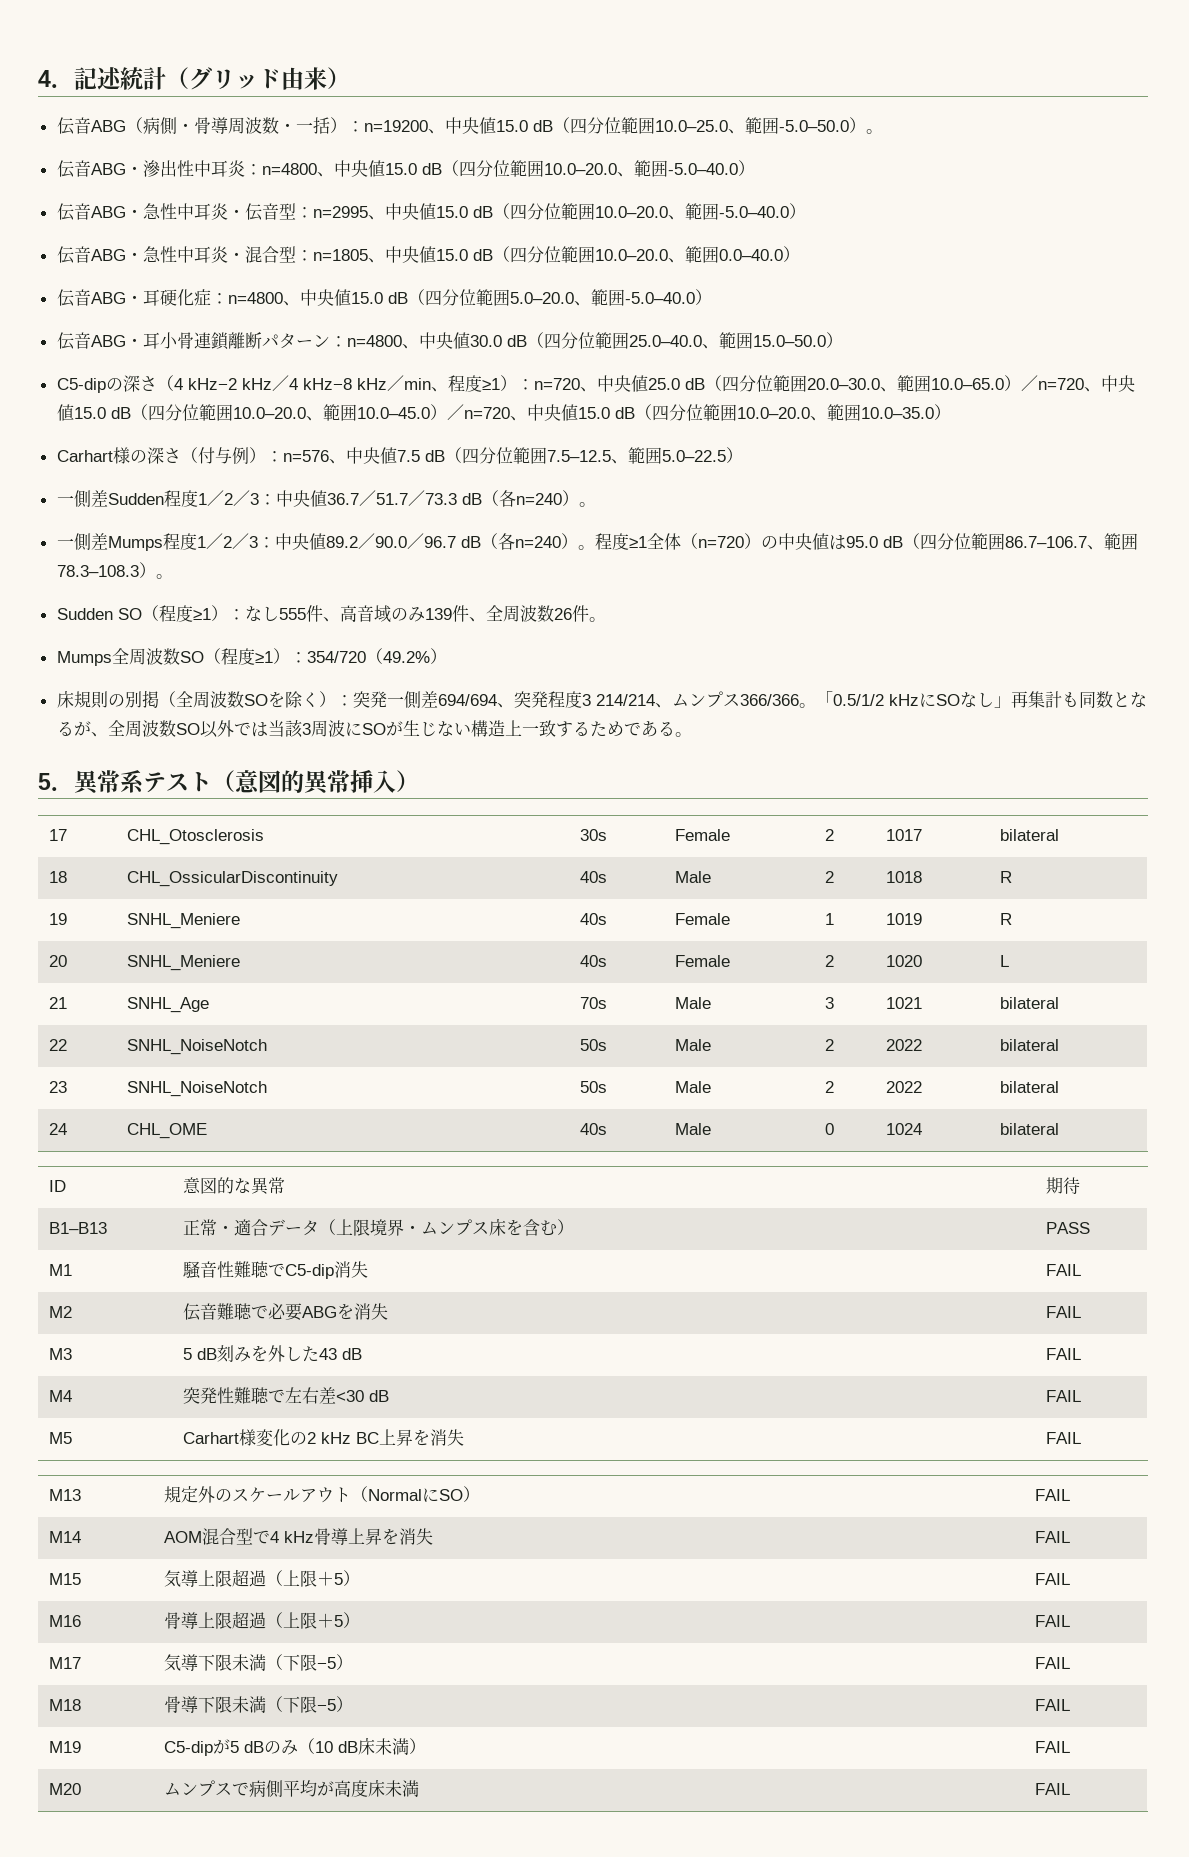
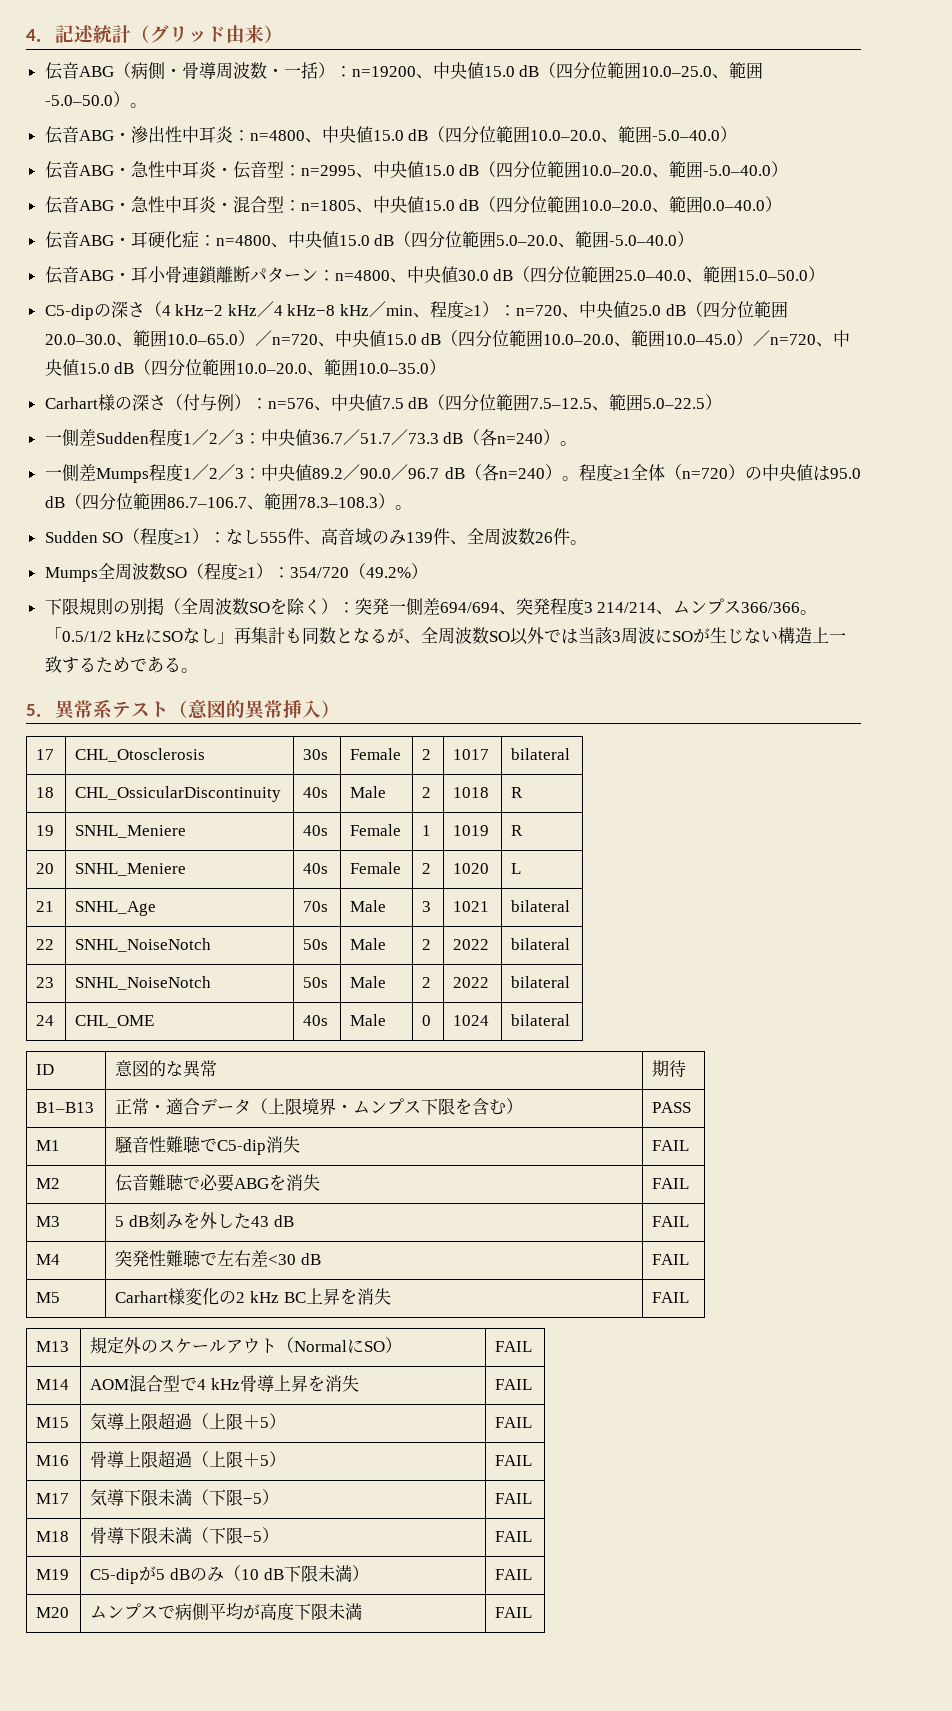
[56,691,74,708] 床 -> [44,598,79,615] 下限
[488,1219,506,1236] 床 -> [421,1098,456,1115] 下限
[357,1738,375,1755] 床 -> [283,1565,318,1582] 下限
[367,1780,385,1797] 床 -> [294,1603,329,1620] 下限

